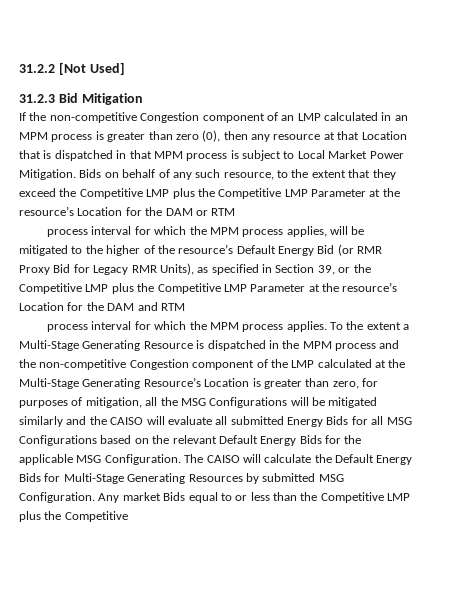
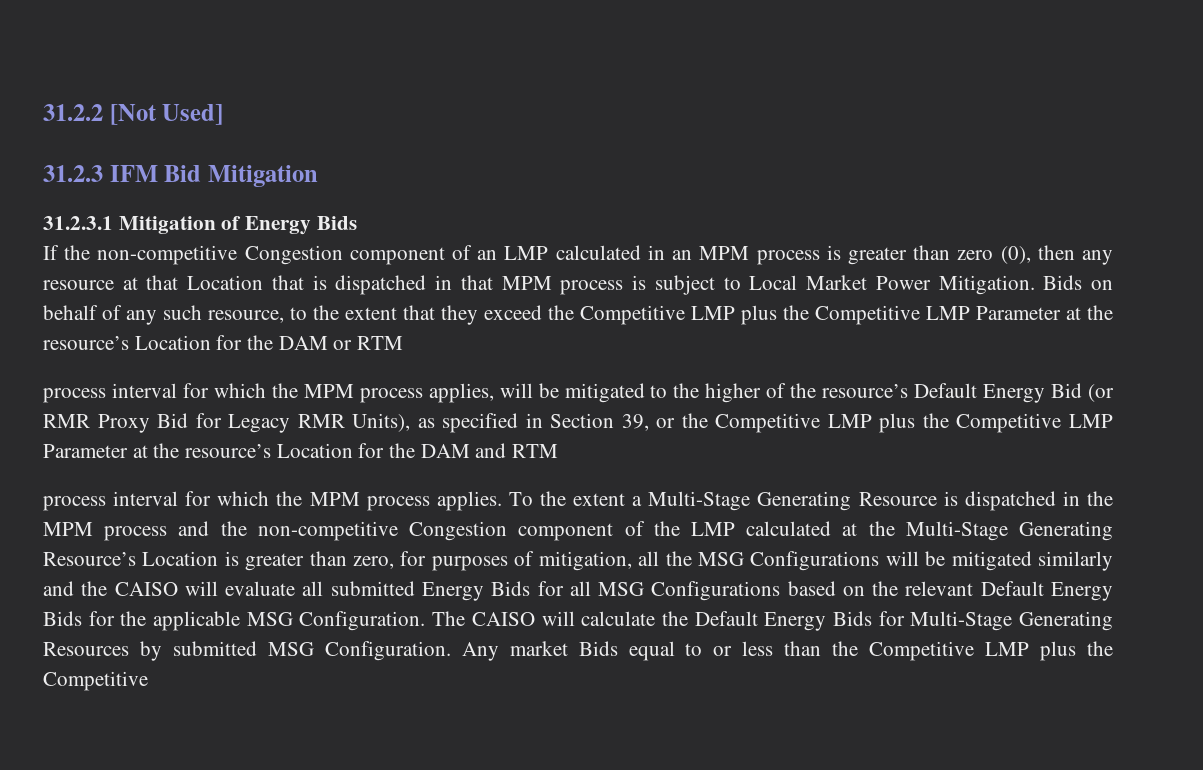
(55, 98) none -> [109,165,158,182] IFM
(143, 99) none -> [43,216,357,235] // 31.2.3.1 Mitigation of Energy Bids

